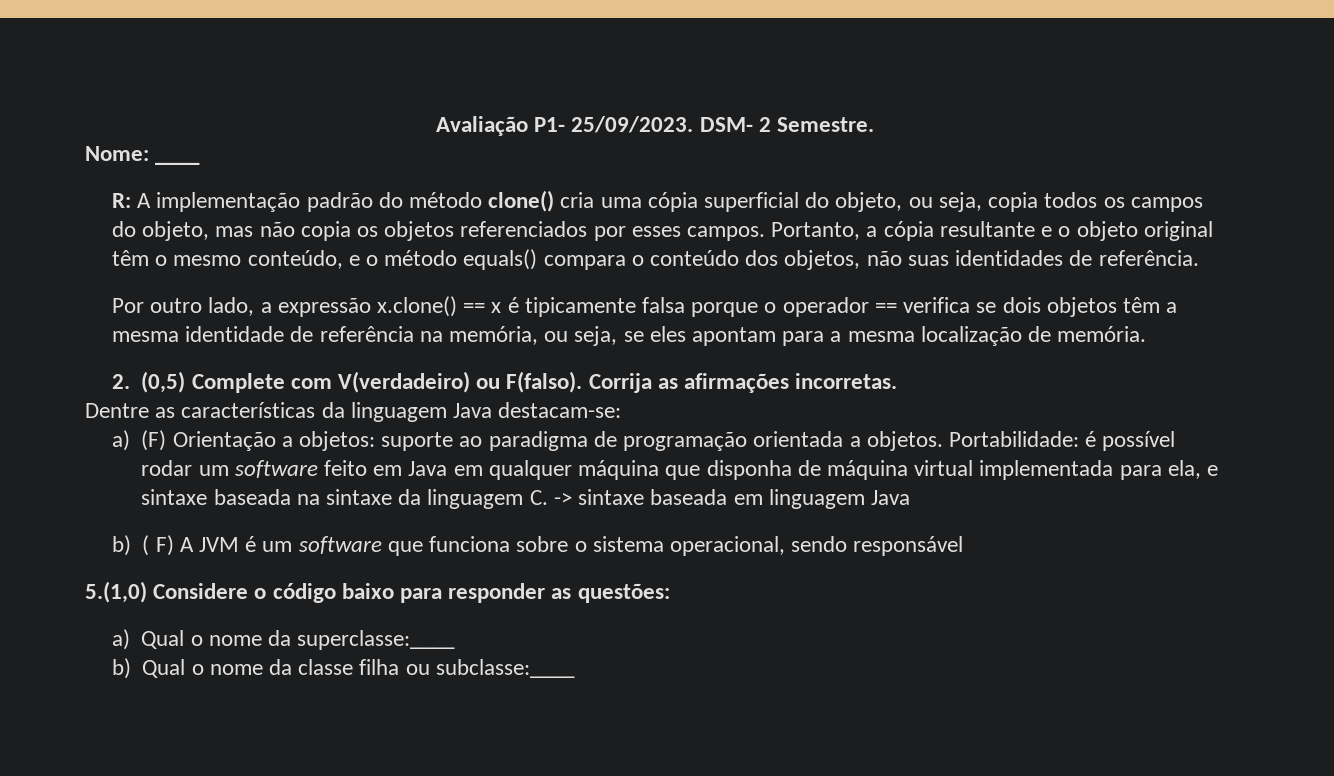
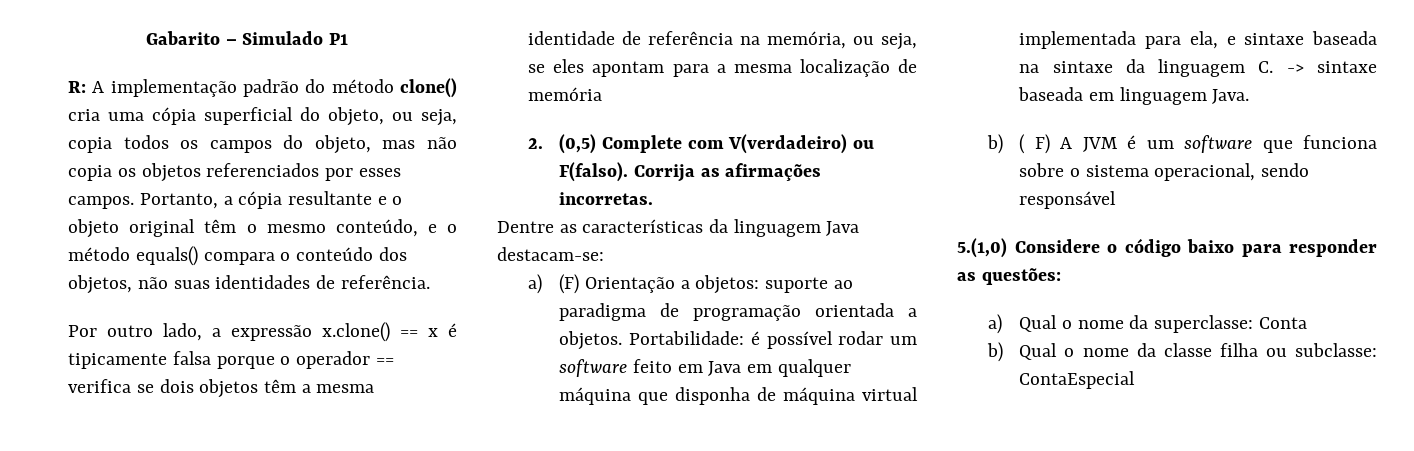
[435,116,875,136] [85,146,149,161] [155,161,201,165] Avaliação P1- 25/09/2023. DSM- 2 Semestre. // Nome: ____ -> [145,31,349,45] Gabarito – Simulado P1
[1057,326,1147,342] memória. -> [528,87,603,101] memória
[870,490,910,505] Java -> [1212,89,1250,104] Java.
[297,630,456,650] superclasse:____ -> [1154,315,1307,333] superclasse: Conta
[435,659,575,678] subclasse:____ -> [1295,343,1377,357] [1019,371,1136,389] subclasse: ContaEspecial

